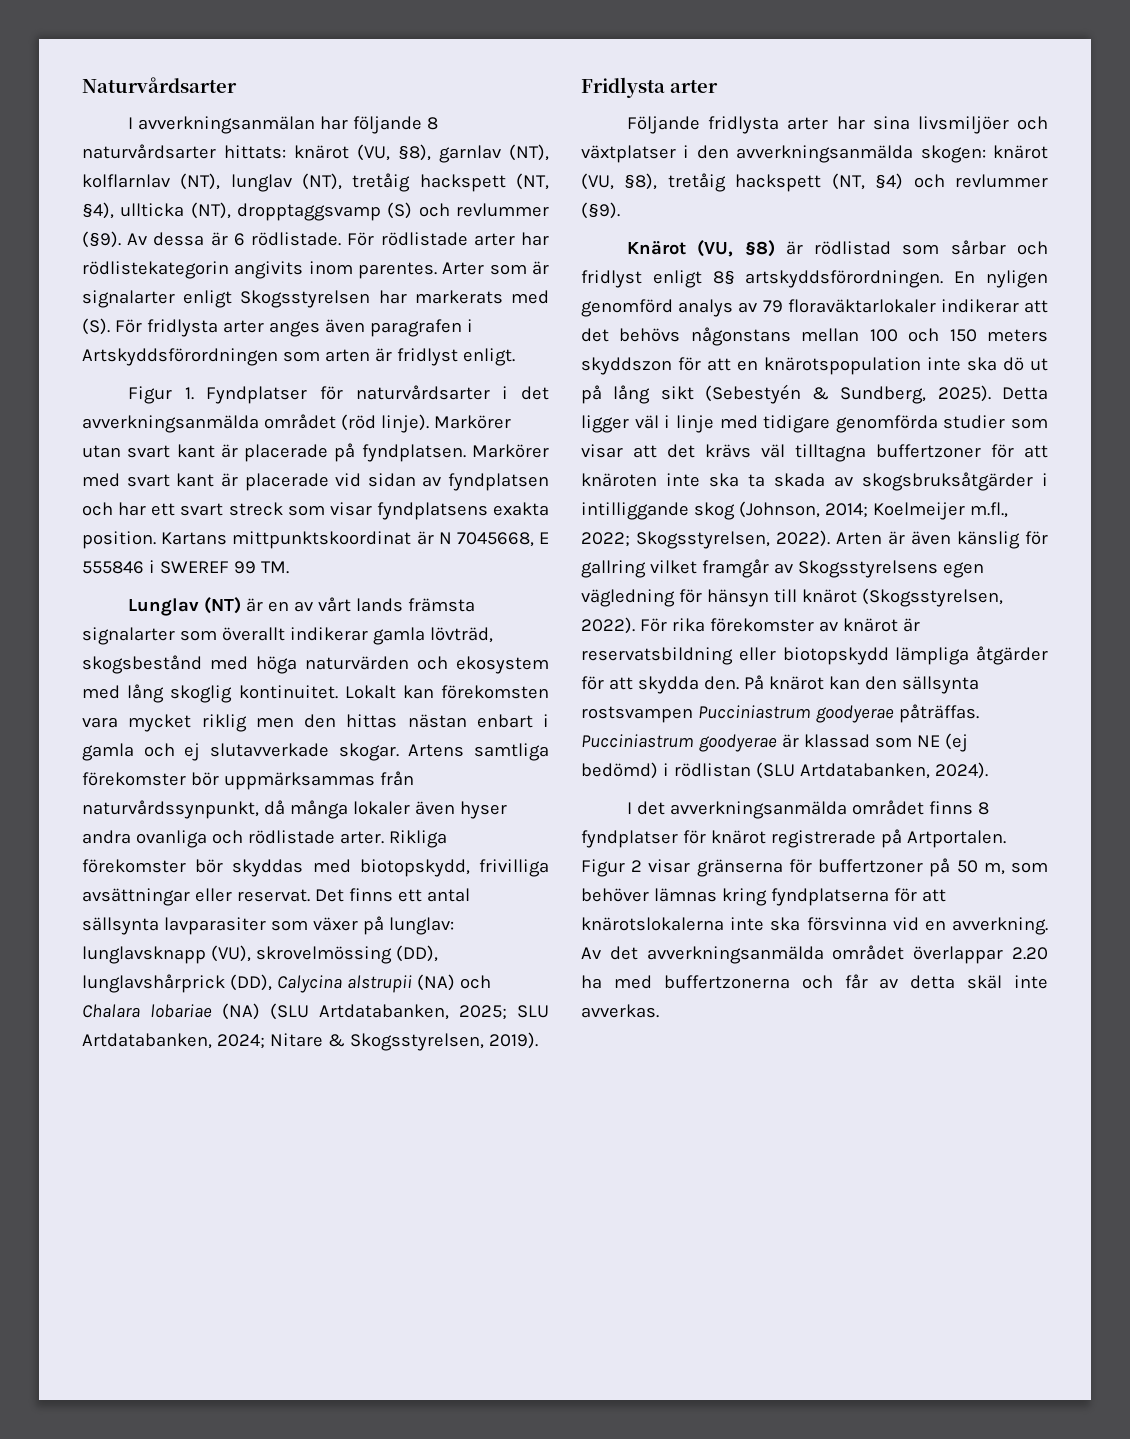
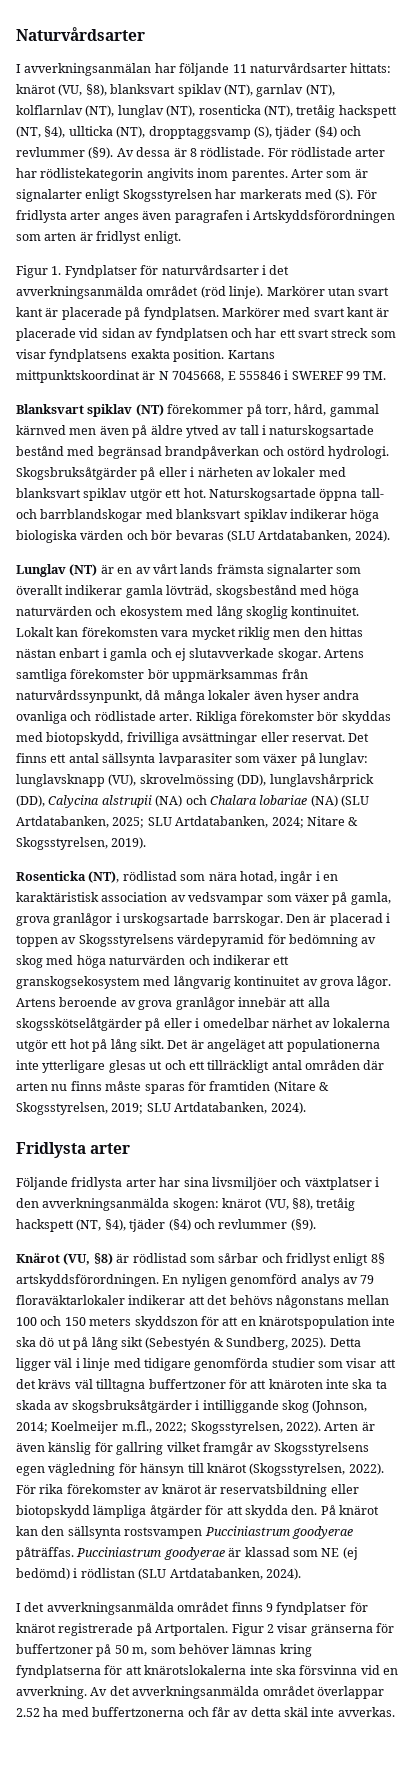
[427,117,439,130] 8 -> [232,64,247,73] 11
(431, 152) none -> [110,84,253,97] blanksvart spiklav (NT),
(342, 181) none -> [198,105,293,117] rosenticka (NT),
[387,202,413,219] (S) -> [253,126,337,139] (S), tjäder (§4)
[233,233,245,246] 6 -> [189,148,197,157] 8
(289, 567) none -> [16,404,379,417] [16,425,375,438] [16,446,390,459] [16,467,346,480] [16,488,384,501] [16,509,380,522] [16,530,390,543] // Blanksvart spiklav (NT) förekommer på torr, hård, gammal kärnved men även på äldre ytved av tall i naturskogsartade bestånd med begränsad brandpåverkan och ostörd hydrologi. Skogsbruksåtgärder på eller i närheten av lokaler med blanksvart spiklav utgör ett hot. Naturskogsartade öppna tall- och barrblandskogar med blanksvart spiklav indikerar höga biologiska värden och bör bevaras (SLU Artdatabanken, 2024).
(538, 1040) none -> [16,871,338,884] [16,892,391,905] [16,913,390,926] [16,934,377,947] [16,955,290,968] [16,976,392,989] [16,997,330,1010] [16,1018,390,1031] [16,1039,380,1052] [16,1060,385,1073] [16,1081,329,1094] [16,1102,306,1115] // Rosenticka (NT), rödlistad som nära hotad, ingår i en karaktäristisk association av vedsvampar som växer på gamla, grova granlågor i urskogsartade barrskogar. Den är placerad i toppen av Skogsstyrelsens värdepyramid för bedömning av skog med höga naturvärden och indikerar ett granskogsekosystem med långvarig kontinuitet av grova lågor. Artens beroende av grova granlågor innebär att alla skogsskötselåtgärder på eller i omedelbar närhet av lokalerna utgör ett hot på lång sikt. Det är angeläget att populationerna inte ytterligare glesas ut och ett tillräckligt antal områden där arten nu finns måste sparas för framtiden (Nitare & Skogsstyrelsen, 2019; SLU Artdatabanken, 2024).
[875,173,904,190] §4) -> [104,1219,191,1232] §4), tjäder (§4)
[978,802,990,815] 8 -> [265,1603,273,1612] 9
[1012,947,1048,960] 2.20 -> [16,1708,40,1717] 2.52

